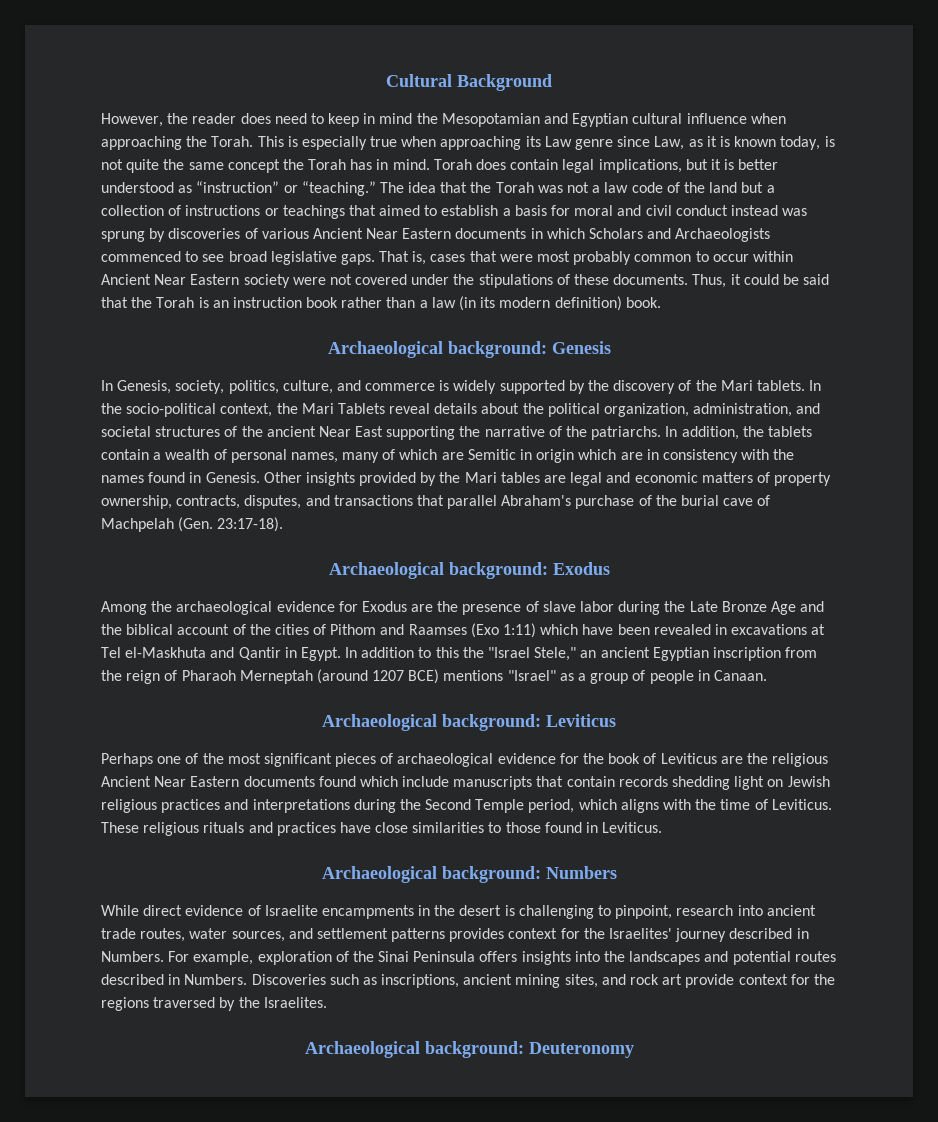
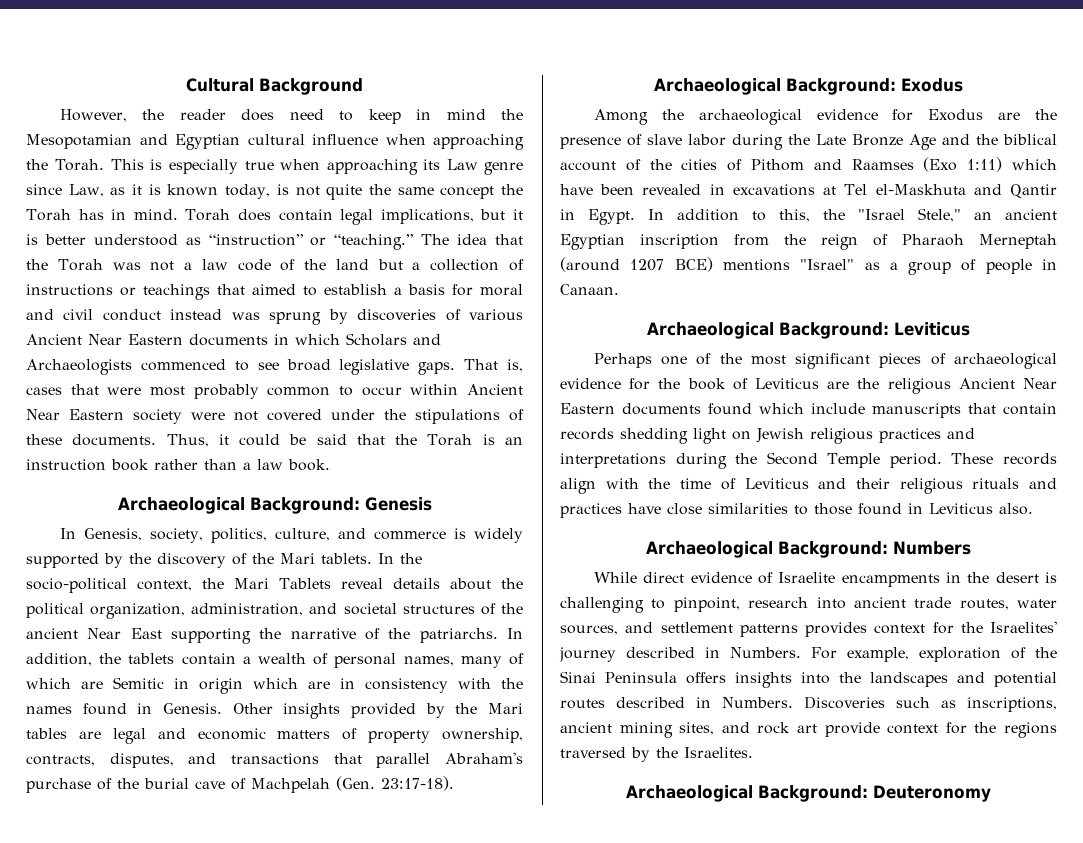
[459,296,622,311] (in its modern definition) -> (283, 464) none
[447,341,547,358] background: -> [249,497,360,514] Background:
[448,562,548,579] background: -> [786,78,896,95] Background:
[435,647,459,658] this -> [779,209,810,222] this,
[442,714,541,731] background: -> [779,322,889,339] Background:
[528,799,659,813] period, which aligns -> [889,453,1057,468] [560,478,596,494] period. These records align
[771,799,832,810] [101,822,139,833] Leviticus. These -> [744,478,890,489] Leviticus and their
[602,822,663,833] [321,866,541,883] Leviticus. // Archaeological background: -> [929,503,1033,515] [646,541,888,558] Leviticus also. // Archaeological Background:
[424,1041,524,1058] background: -> [758,785,868,802] Background:

